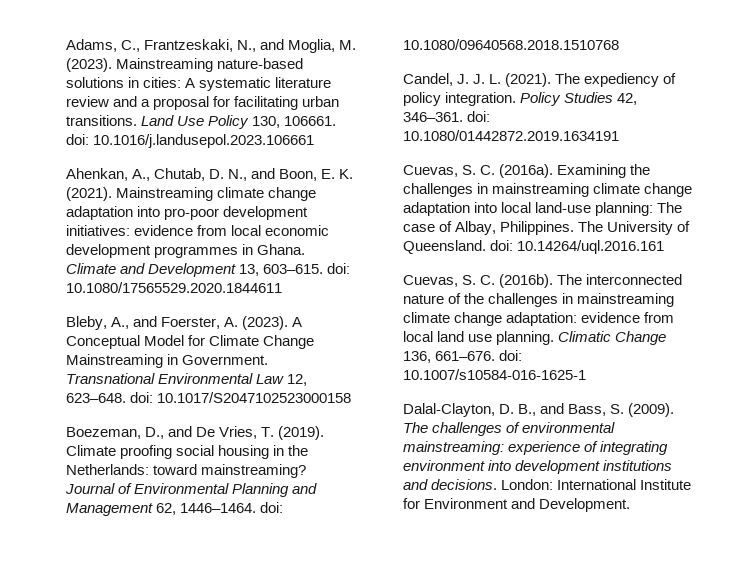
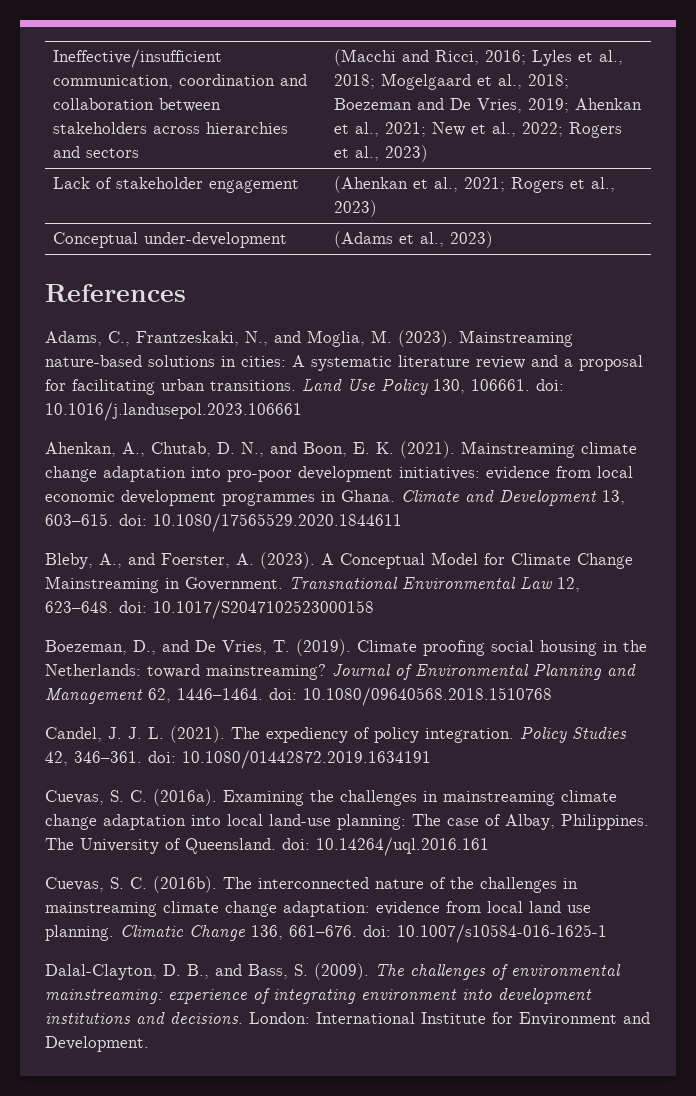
(66, 45) none -> [53,49,223,68] [53,74,308,89] [53,98,222,112] [53,122,289,134] [53,146,140,158] [334,49,624,66] [334,73,570,90] [334,98,643,113] [334,122,623,138] [334,145,429,162] [53,177,300,193] [334,176,616,193] [334,200,378,217] [53,232,288,248] [334,231,494,248] [45,284,186,302] Ineffective/insufficient communication, coordination and collaboration between stakeholders across hierarchies and sectors | (Macchi and Ricci, 2016; Lyles et al., 2018; Mogelgaard et al., 2018; Boezeman and De Vries, 2019; Ahenkan et al., 2021; New et al., 2022; Rogers et al., 2023) // Lack of stakeholder engagement | (Ahenkan et al., 2021; Rogers et al., 2023) // Conceptual under-development | (Adams et al., 2023) // References //

